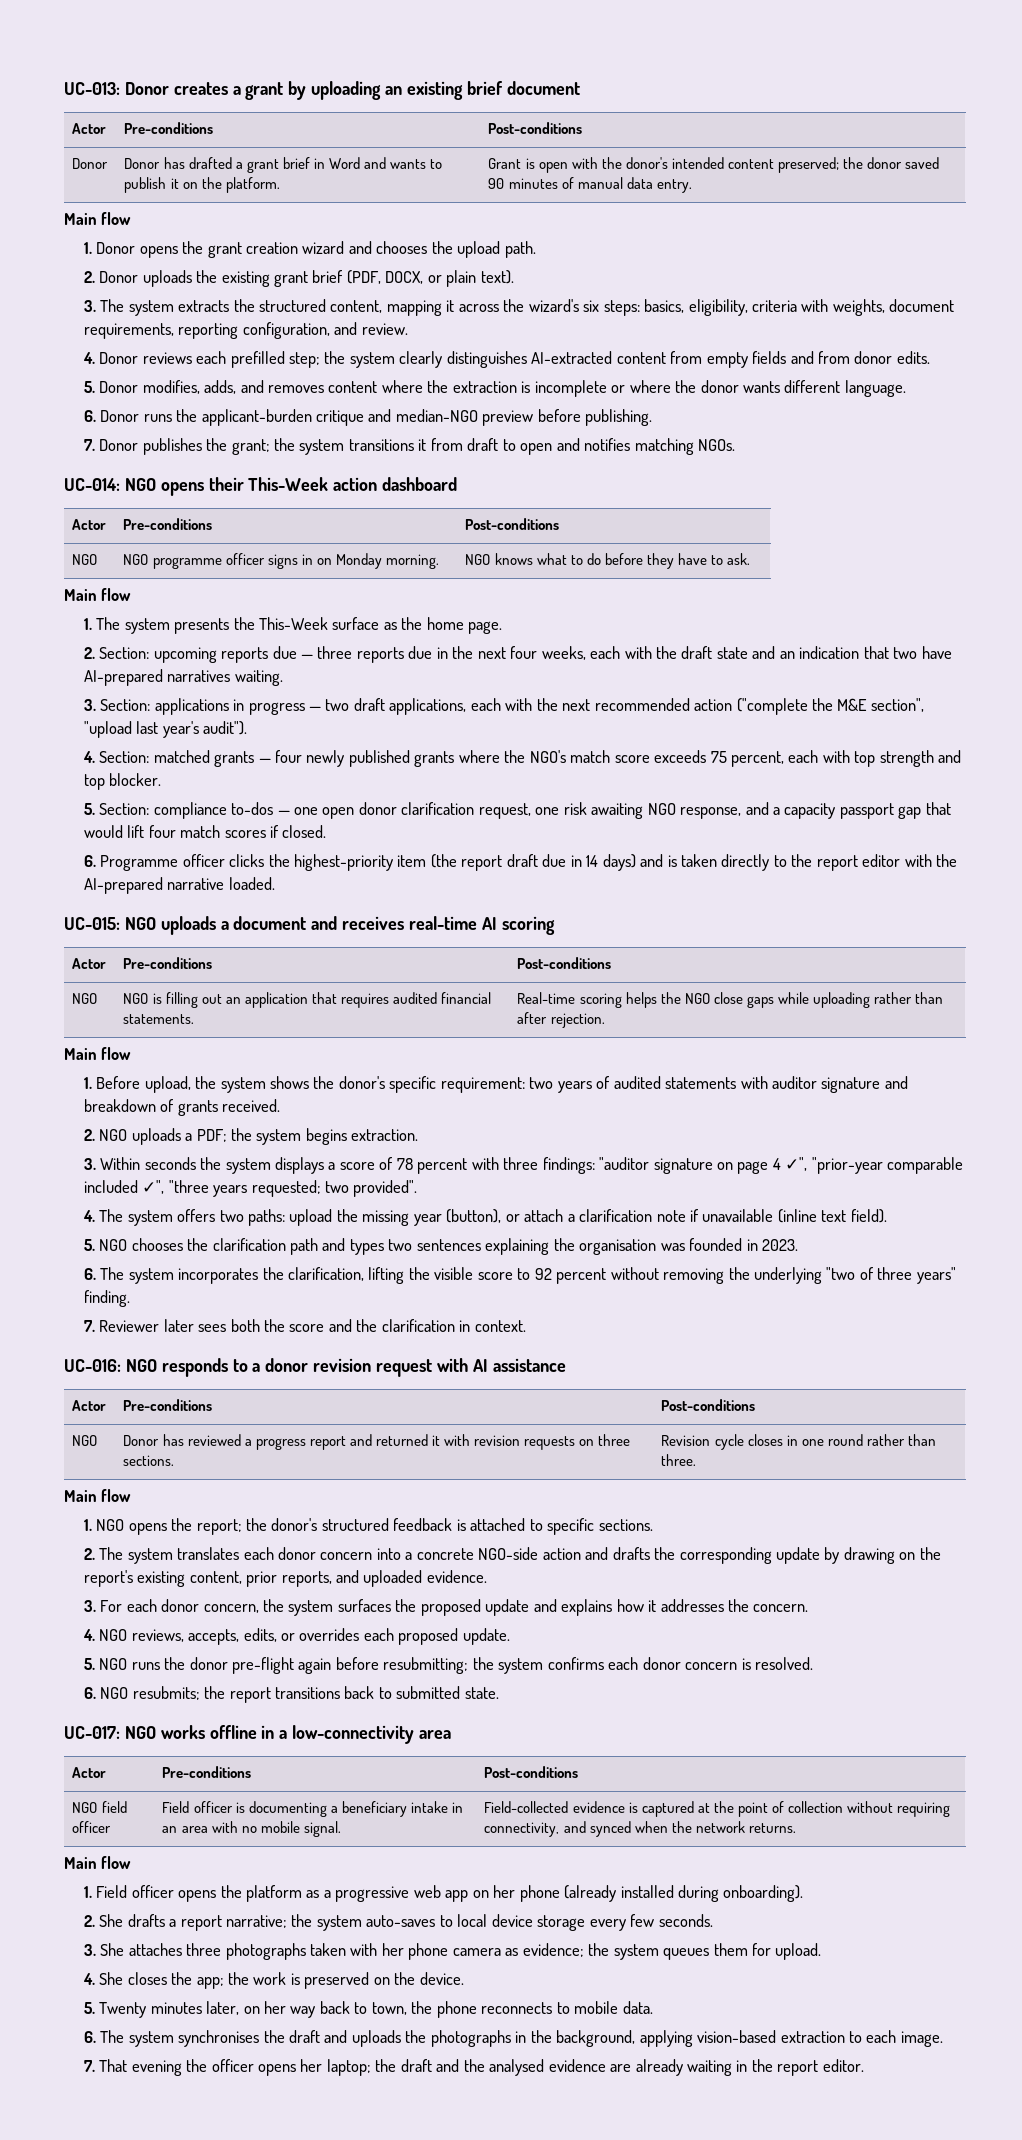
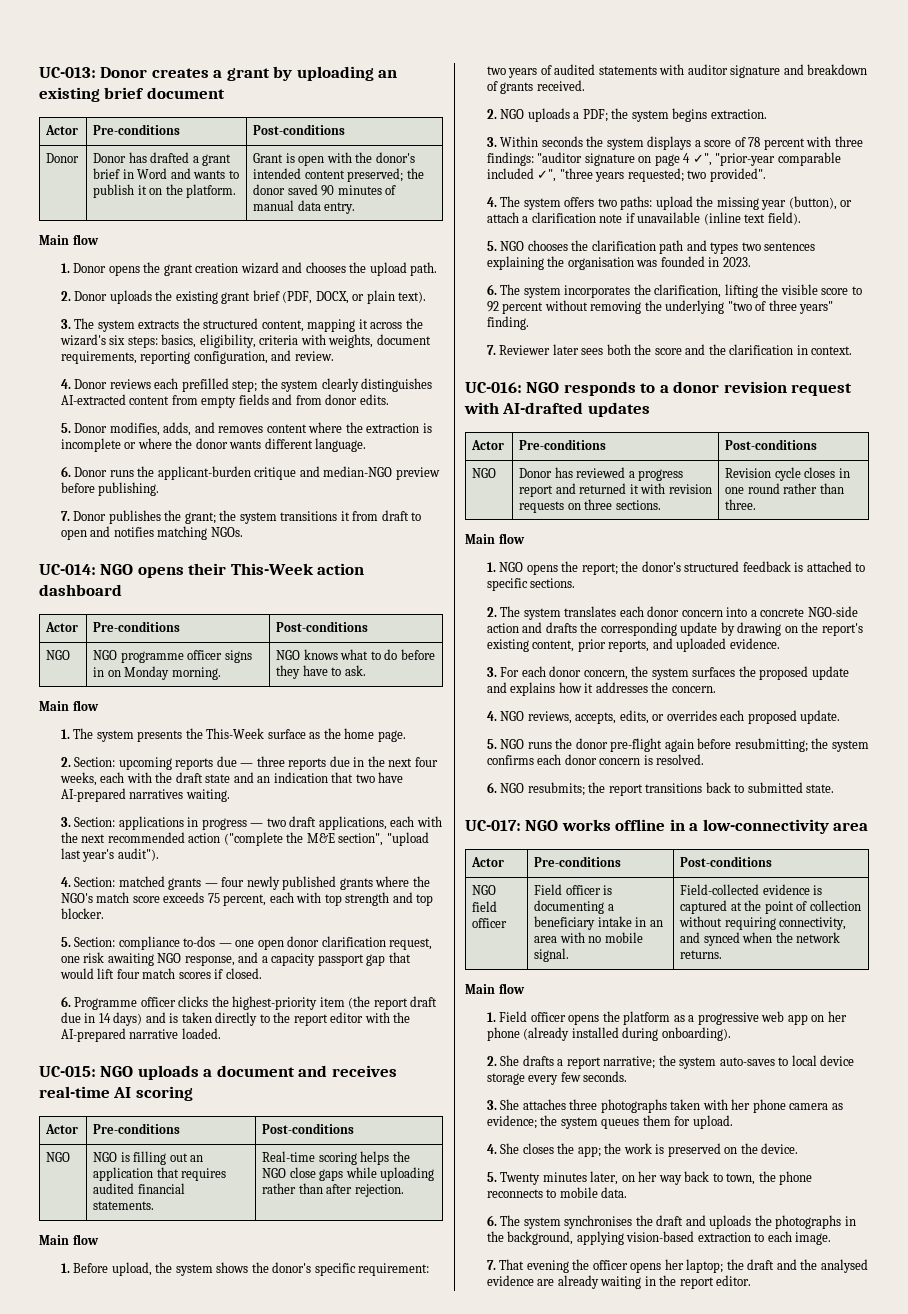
[472,1358,566,1372] AI assistance -> [502,402,650,417] AI-drafted updates

